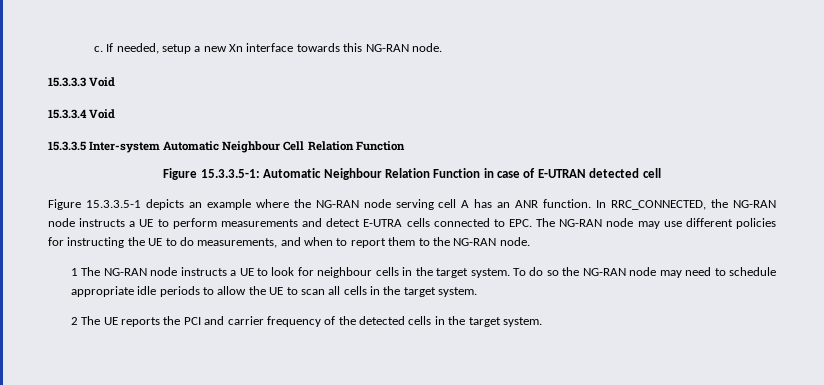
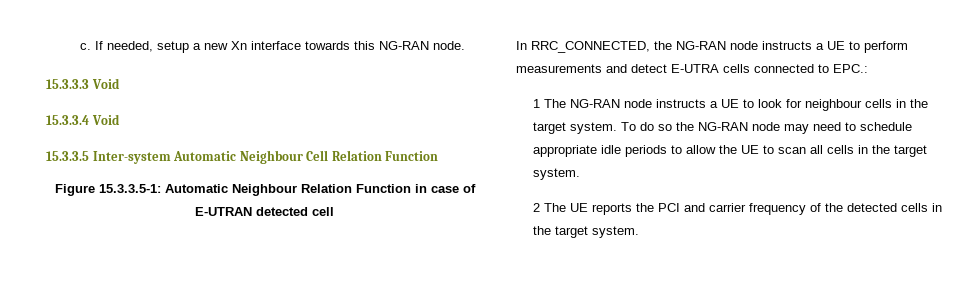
[48,199,592,210] Figure 15.3.3.5-1 depicts an example where the NG-RAN node serving cell A has an ANR function. -> (334, 211) none
[508,218,776,229] [48,237,530,248] EPC. The NG-RAN node may use different policies for instructing the UE to do measurements, and when to report them to the NG-RAN node. -> [833,64,868,73] EPC.:

